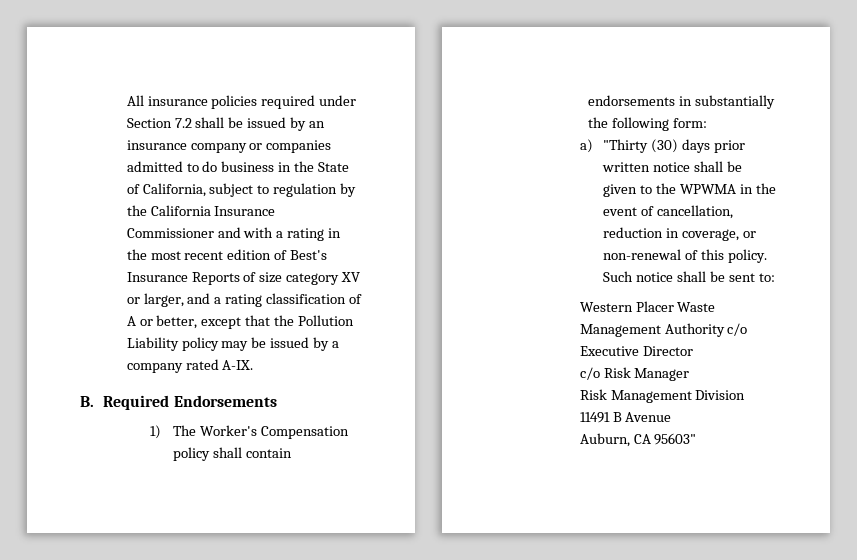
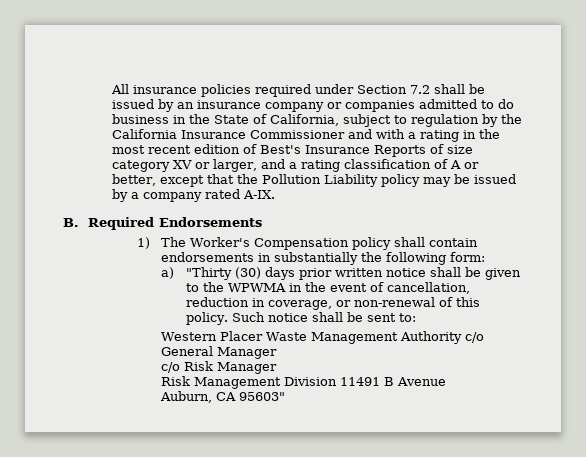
[579,346,693,356] Executive Director -> [161,346,278,359] General Manager

